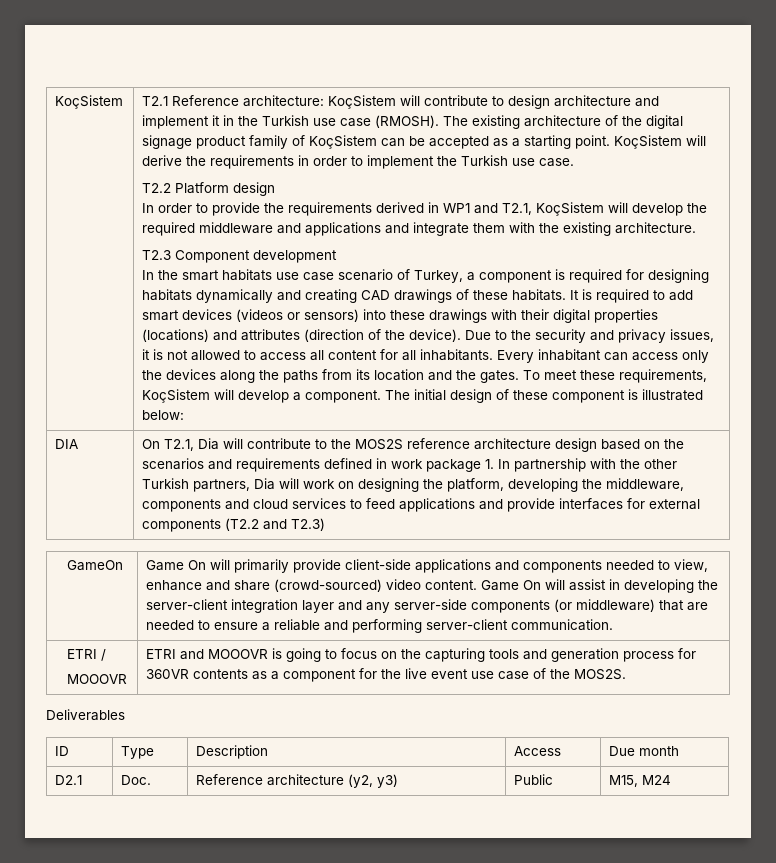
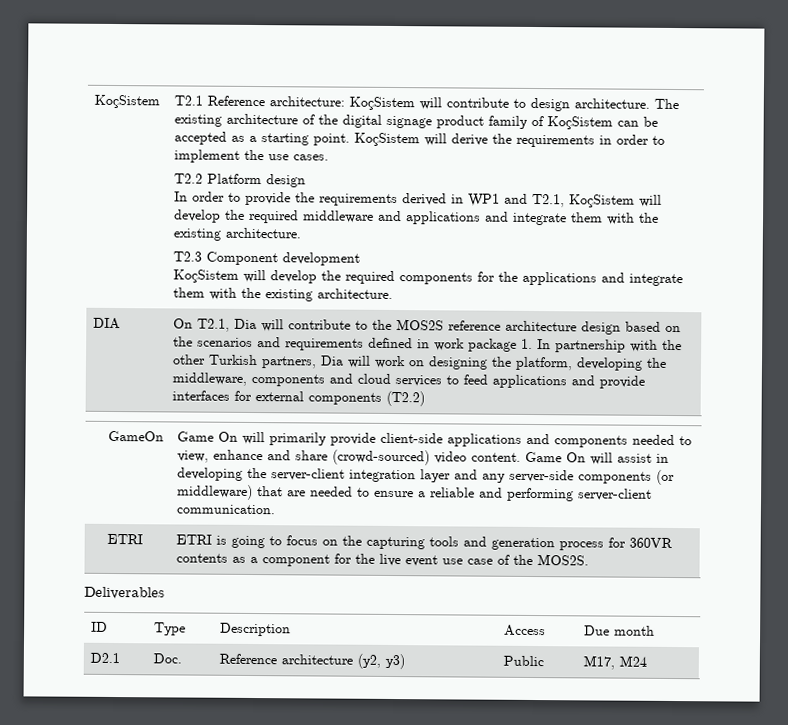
[554,95,660,107] [142,115,440,129] architecture and implement it in the Turkish use case (RMOSH). -> [574,98,651,109] architecture.
[461,155,575,167] Turkish use case. -> [268,154,330,161] use cases.
[142,269,710,283] [142,289,694,303] [142,309,659,323] [142,329,715,343] [142,349,710,363] [142,369,708,383] [142,389,704,403] [142,410,185,420] In the smart habitats use case scenario of Turkey, a component is required for designing habitats dynamically and creating CAD drawings of these habitats. It is required to add smart devices (videos or sensors) into these drawings with their digital properties (locations) and attributes (direction of the device). Due to the security and privacy issues, it is not allowed to access all content for all inhabitants. Every inhabitant can access only the devices along the paths from its location and the gates. To meet these requirements, KoçSistem will develop a component. The initial design of these component is illustrated below: -> [173,269,684,287] [173,287,394,302] KoçSistem will develop the required components for the applications and integrate them with the existing architecture.
[225,518,326,531] (T2.2 and T2.3) -> [386,390,426,407] (T2.2)
[100,649,106,661] [66,674,127,684] [146,649,269,660] / // MOOOVR | ETRI and MOOOVR -> [176,534,213,545] | ETRI
[609,775,639,787] M15, -> [583,655,616,670] M17,

